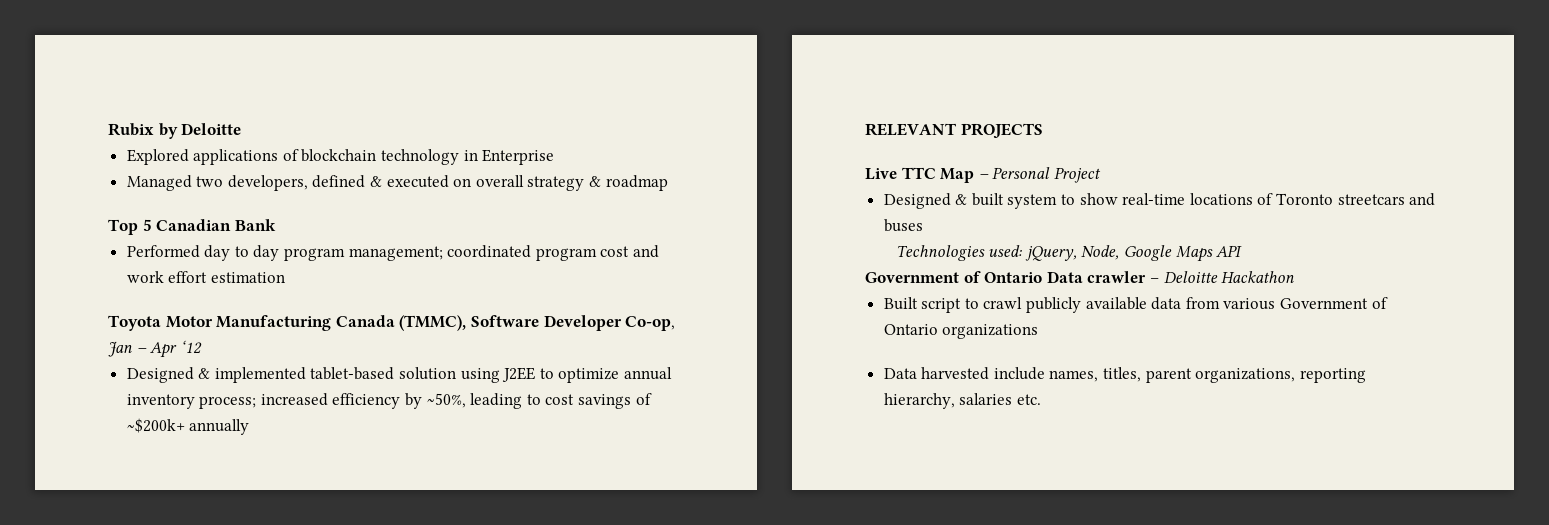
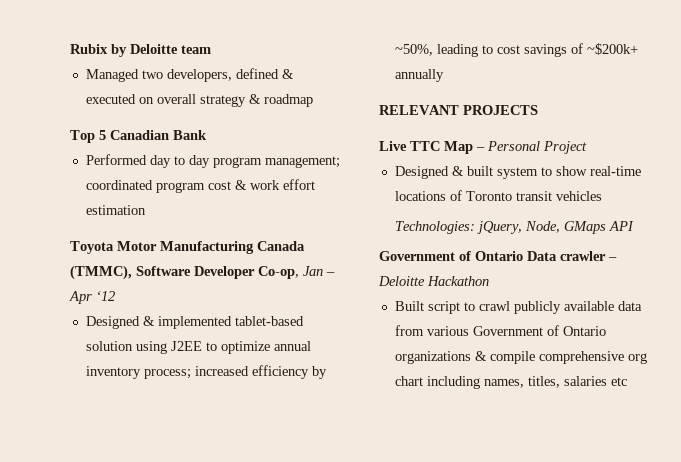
[126,149,555,165] // Explored applications of blockchain technology in Enterprise -> [181,45,211,54] team
[633,245,660,258] and -> [234,180,247,190] &
[1337,193,1436,206] [883,219,923,232] [895,245,1213,262] streetcars and buses // Technologies used: jQuery, Node, Google Maps -> [515,191,602,201] [394,221,606,234] transit vehicles // Technologies: jQuery, Node, GMaps
[883,367,1366,383] [883,393,1041,409] // Data harvested include names, titles, parent organizations, reporting hierarchy, salaries etc. -> [474,351,647,364] [394,376,627,389] & compile comprehensive org chart including names, titles, salaries etc

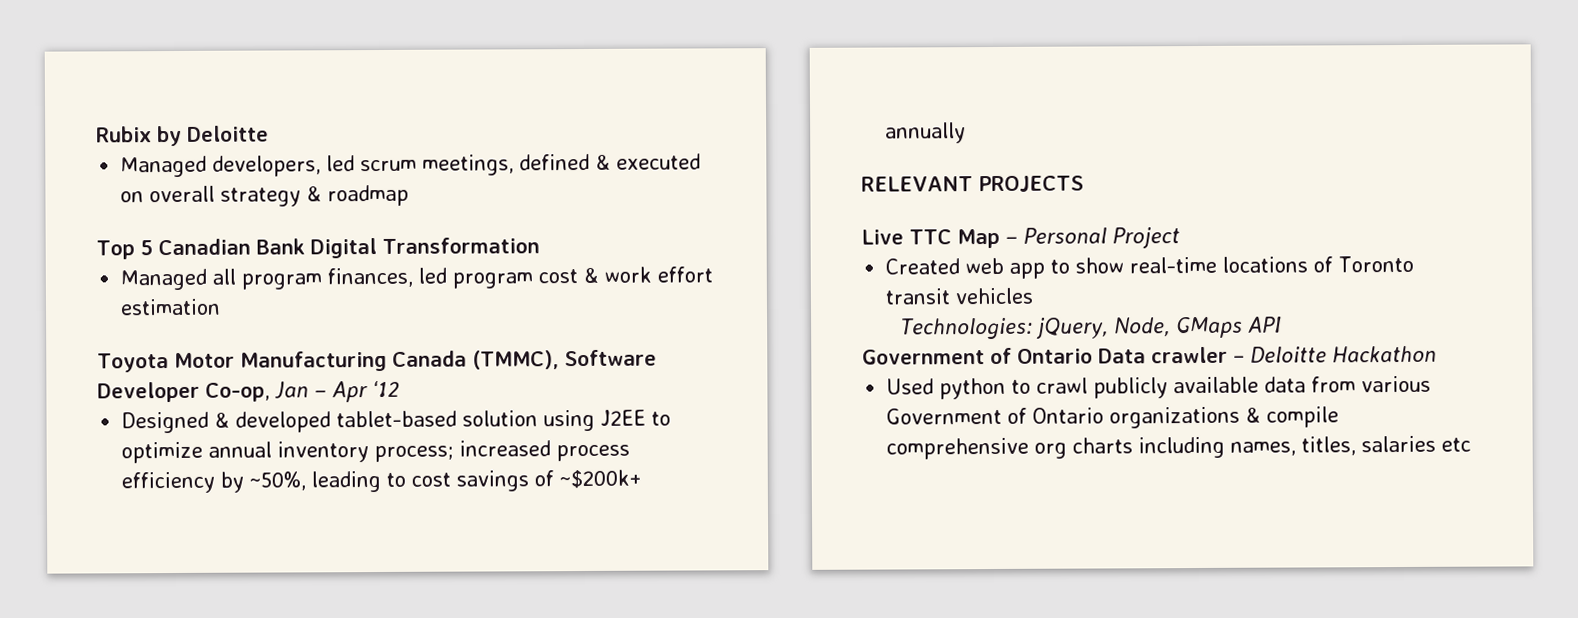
[181,45,211,54] [85,69,232,82] team // Managed two developers, -> [120,154,515,178] // Managed developers, led scrum meetings,
[85,154,340,168] [85,180,153,190] // Performed day to day program management; coordinated -> [309,237,540,259] [120,267,448,291] Digital Transformation // Managed all program finances, led
[157,316,232,329] implemented -> [235,411,332,433] developed
(249, 371) none -> [556,444,631,462] process
[394,166,538,179] Designed & built system -> [885,257,1046,279] Created web app
[394,301,460,314] Built script -> [886,377,1007,400] Used python
[394,376,423,386] chart -> [1072,437,1134,454] charts

